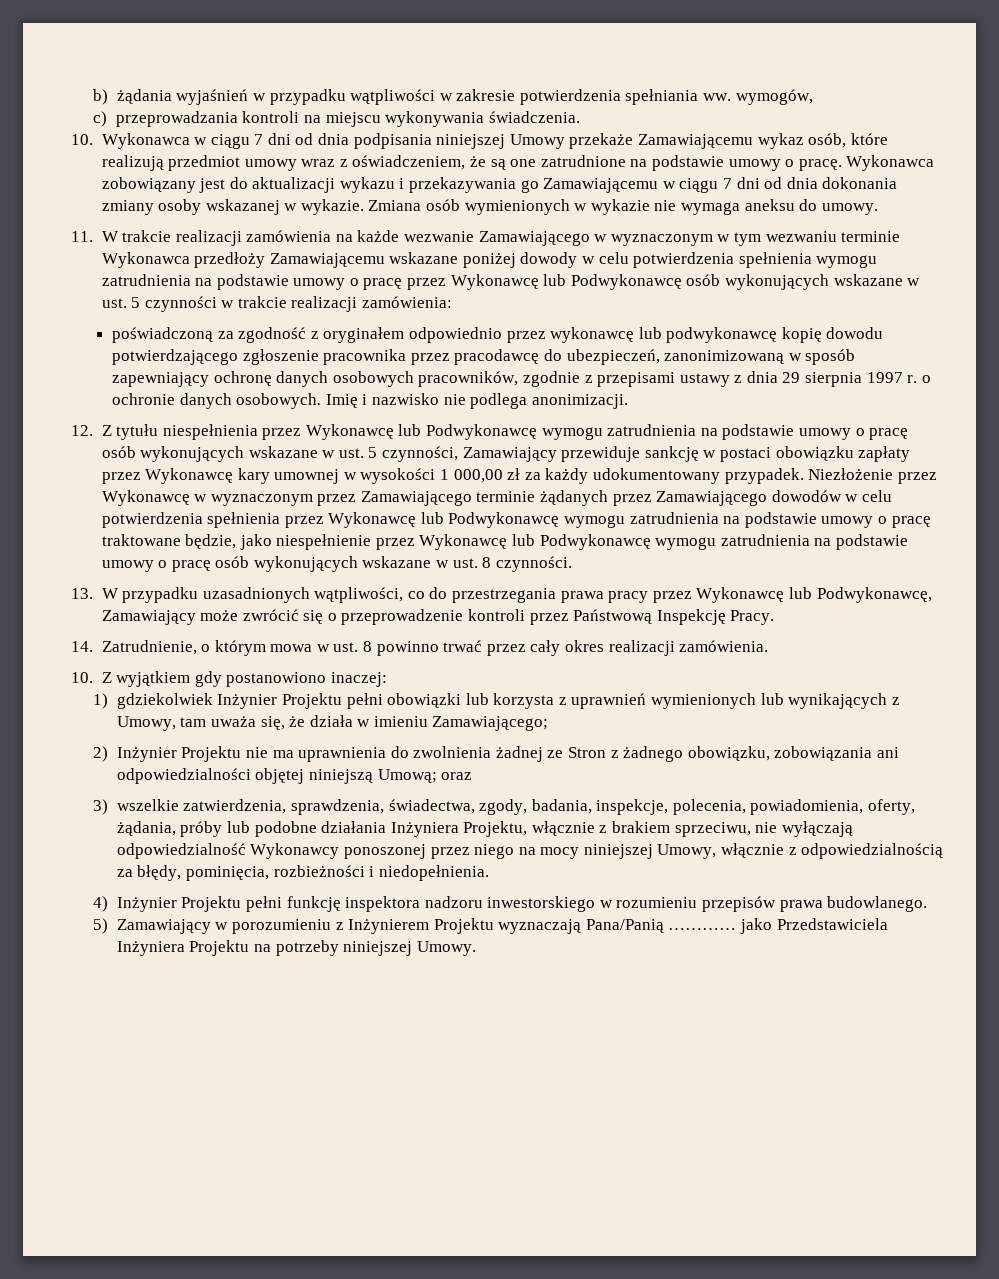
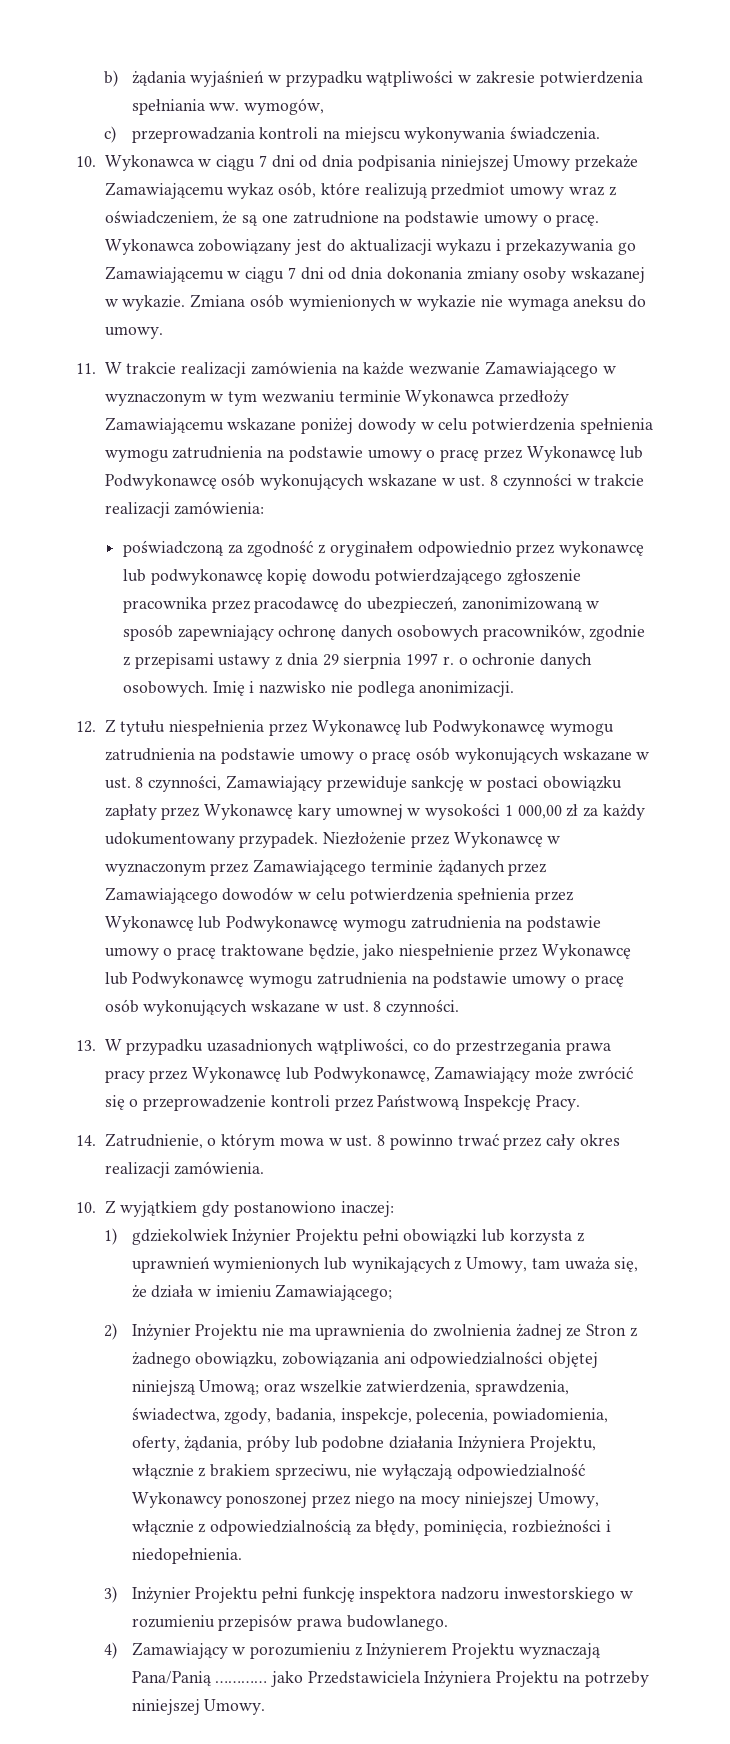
[131,297,141,308] 5 -> [490,475,499,486] 8
[368,447,378,458] 5 -> [135,777,144,788] 8
[93,799,109,815] // 3) -> (296, 1388) none
[93,896,109,912] 4) -> [103,1586,117,1603] 3)
[93,918,109,934] 5) -> [103,1642,117,1659] 4)

